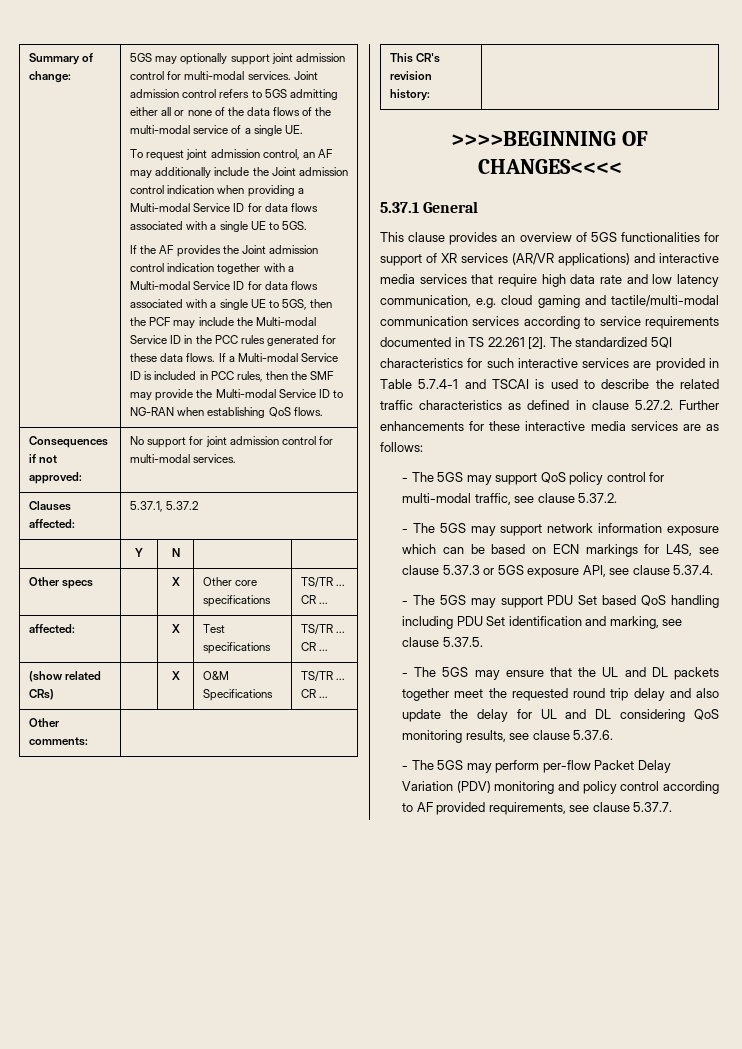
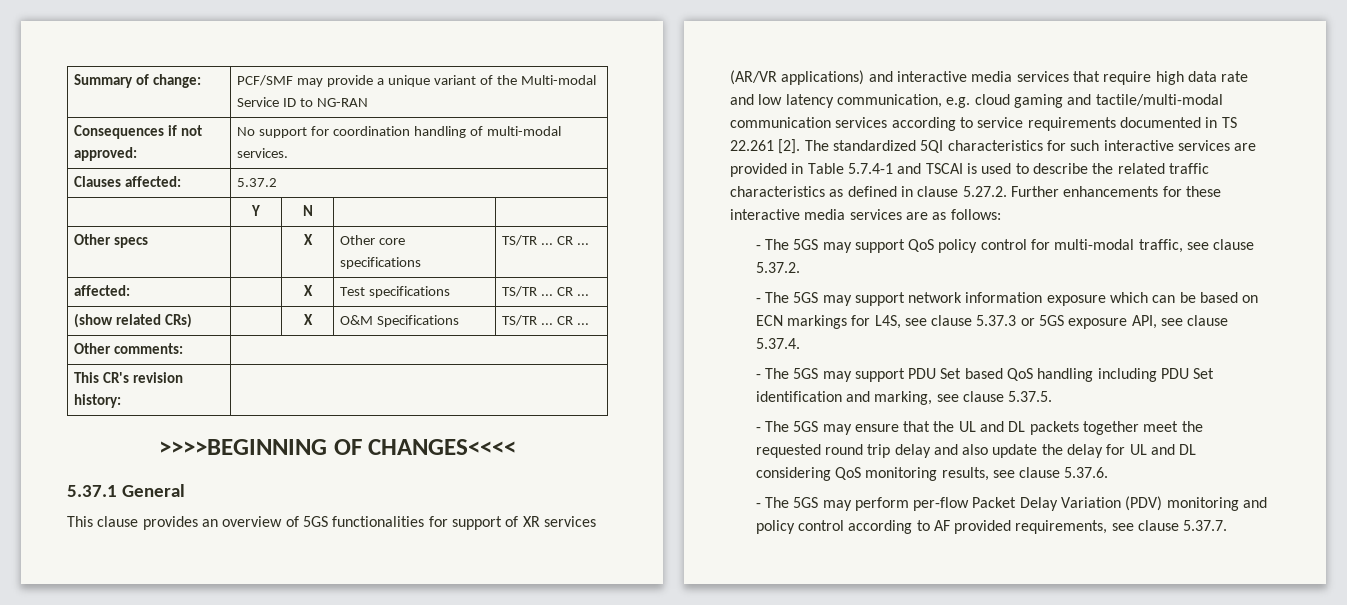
[130,53,345,65] [130,71,318,80] [130,89,338,100] [130,107,332,116] [130,125,303,136] [130,149,333,161] [130,167,348,178] [130,185,304,197] [130,203,318,212] [130,221,307,232] [130,245,318,257] [130,263,294,274] [130,281,318,290] [130,299,332,310] [130,317,316,328] [130,335,336,346] [130,353,338,362] [130,371,335,382] [130,389,194,401] 5GS may optionally support joint admission control for multi-modal services. Joint admission control refers to 5GS admitting either all or none of the data flows of the multi-modal service of a single UE. // To request joint admission control, an AF may additionally include the Joint admission control indication when providing a Multi-modal Service ID for data flows associated with a single UE to 5GS. // If the AF provides the Joint admission control indication together with a Multi-modal Service ID for data flows associated with a single UE to 5GS, then the PCF may include the Multi-modal Service ID in the PCC rules generated for these data flows. If a Multi-modal Service ID is included in PCC rules, then the SMF may provide -> [237,75,493,87] PCF/SMF may provide a unique variant of
[177,407,323,418] when establishing QoS flows. -> (368, 102) none
[205,436,333,447] joint admission control for -> [332,126,483,138] coordination handling of
[130,501,164,512] 5.37.1, -> (182, 181) none

